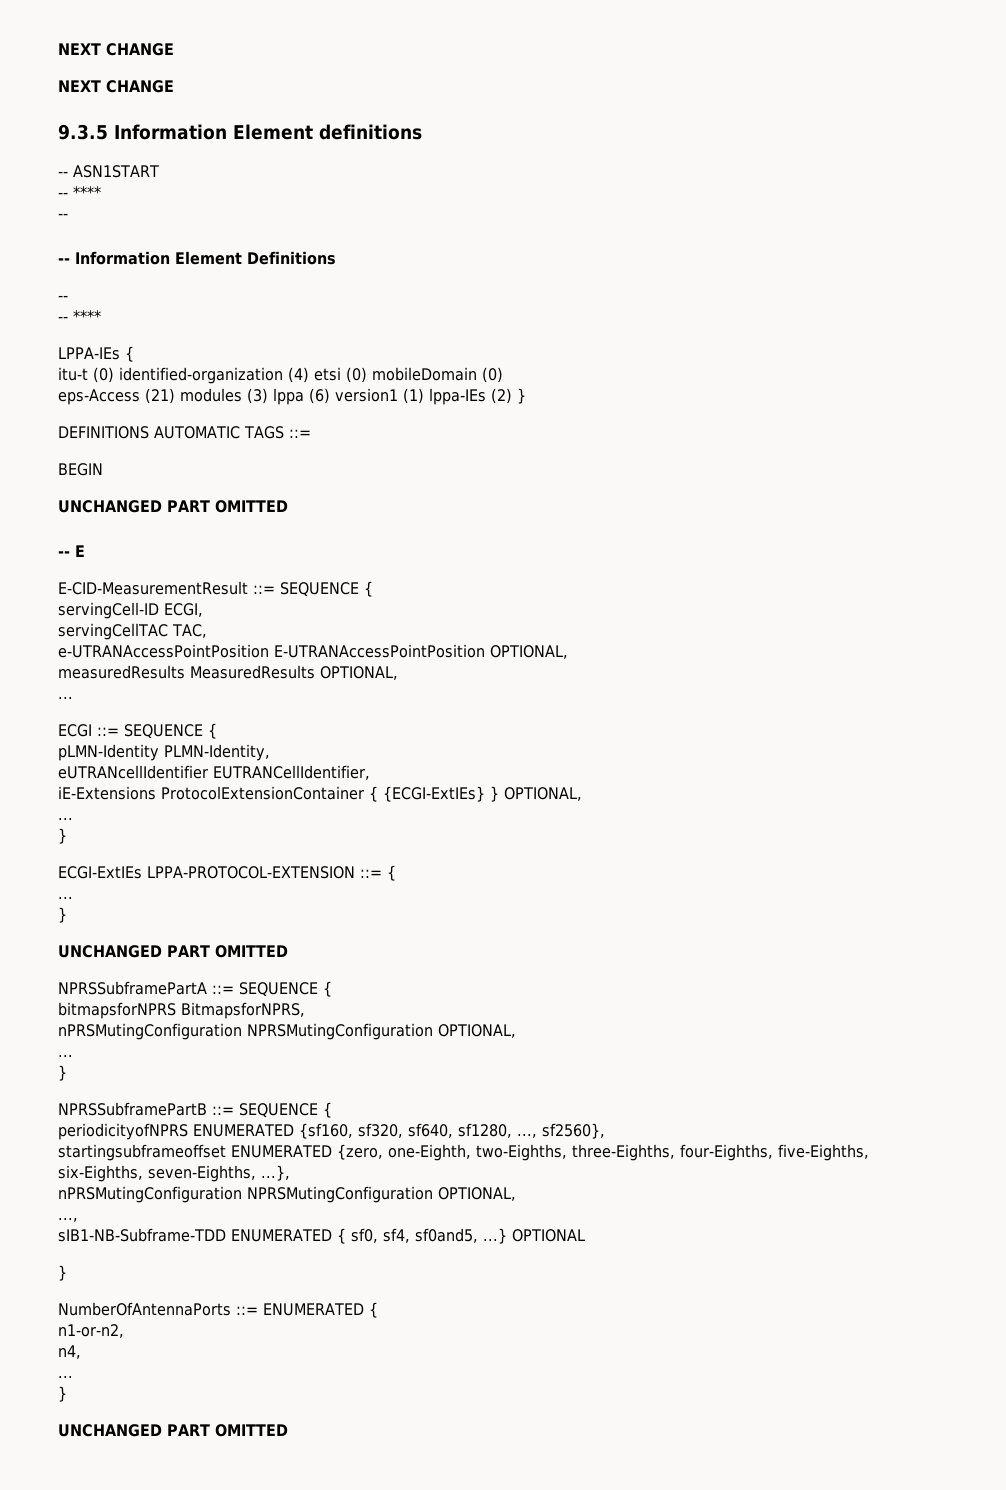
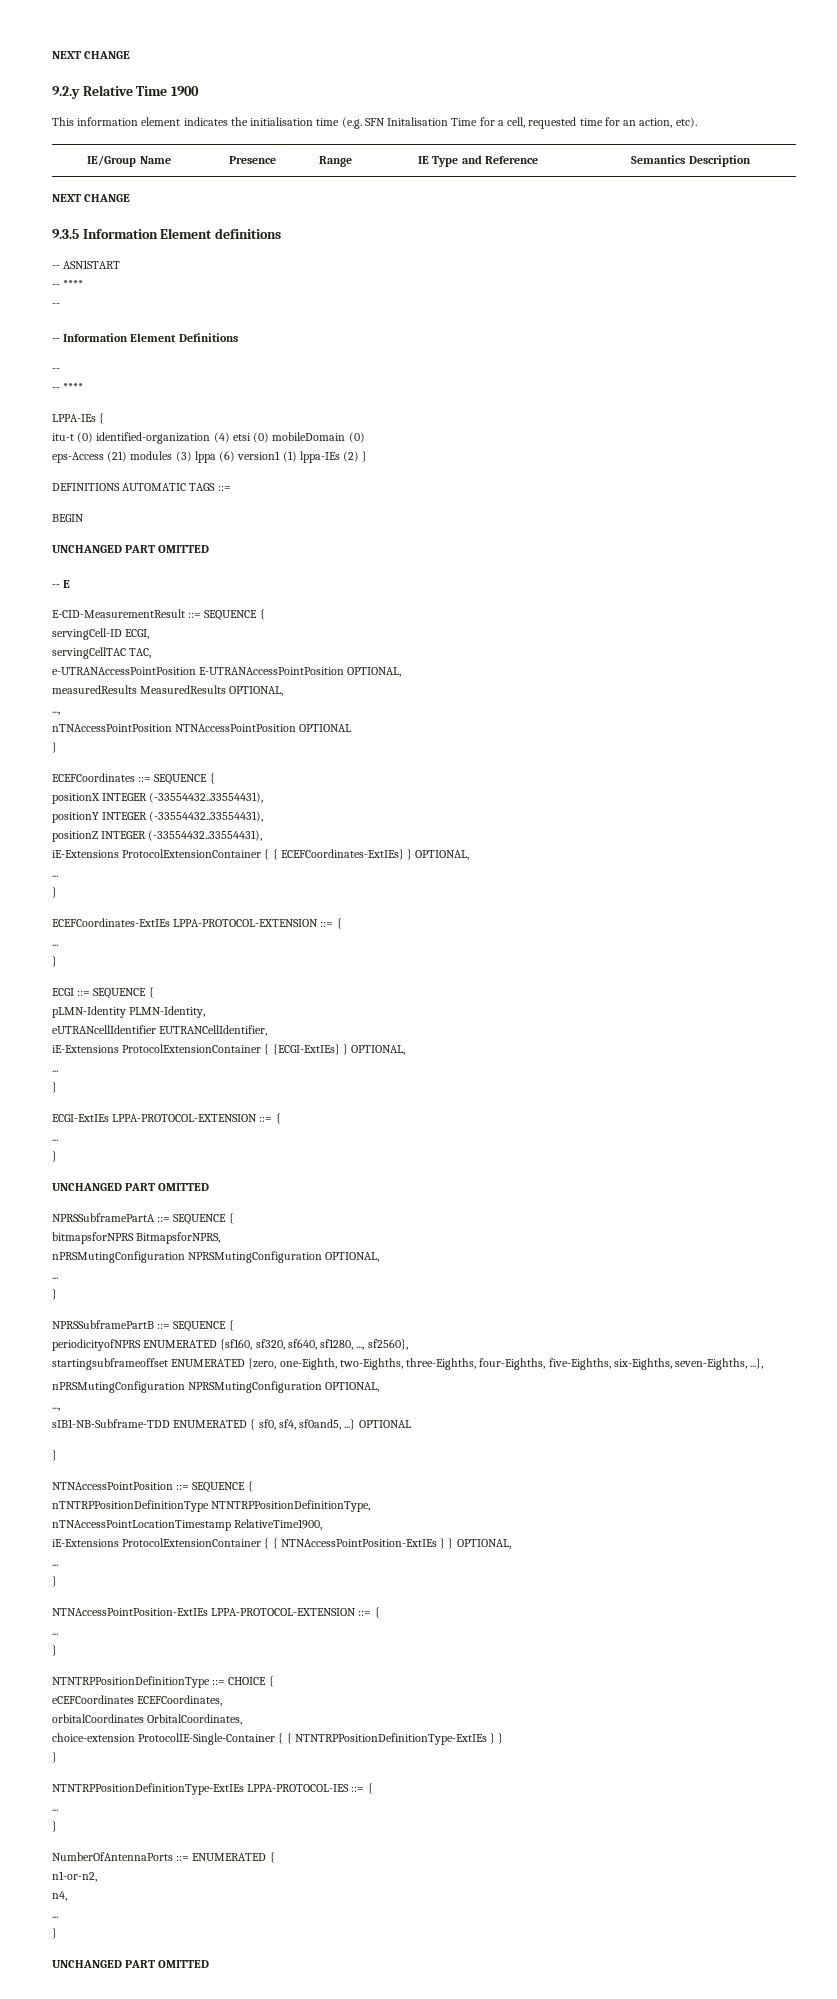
[58,43,174,56] NEXT CHANGE -> [52,51,131,59] [52,85,199,99] [52,117,697,129] [87,155,171,167] [229,156,276,164] [318,156,352,167] [418,155,538,167] [631,155,751,167] NEXT CHANGE // 9.2.y Relative Time 1900 // This information element indicates the initialisation time (e.g. SFN Initalisation Time for a cell, requested time for an action, etc). // IE/Group Name | Presence | Range | IE Type and Reference | Semantics Description
[58,697,73,699] ... -> [52,711,60,715] [52,724,352,732] [52,742,57,753] [52,773,215,785] [52,792,264,804] [52,811,264,823] [52,830,263,842] [52,849,470,860] [52,875,58,877] [52,887,57,898] [52,918,342,929] [52,944,58,946] [52,956,57,967] ..., // nTNAccessPointPosition NTNAccessPointPosition OPTIONAL // } // ECEFCoordinates ::= SEQUENCE { // positionX INTEGER (-33554432..33554431), // positionY INTEGER (-33554432..33554431), // positionZ INTEGER (-33554432..33554431), // iE-Extensions ProtocolExtensionContainer { { ECEFCoordinates-ExtIEs} } OPTIONAL, // ... // } // ECEFCoordinates-ExtIEs LPPA-PROTOCOL-EXTENSION ::= { // ... // }
(67, 1273) none -> [52,1481,253,1493] [52,1500,371,1512] [52,1519,323,1531] [52,1538,511,1549] [52,1564,58,1566] [52,1576,57,1587] [52,1607,380,1618] [52,1633,58,1635] [52,1645,57,1656] [52,1676,274,1688] [52,1695,223,1706] [52,1714,243,1725] [52,1733,504,1745] [52,1752,57,1763] [52,1783,373,1795] [52,1809,58,1811] [52,1821,57,1832] // NTNAccessPointPosition ::= SEQUENCE { // nTNTRPPositionDefinitionType NTNTRPPositionDefinitionType, // nTNAccessPointLocationTimestamp RelativeTime1900, // iE-Extensions ProtocolExtensionContainer { { NTNAccessPointPosition-ExtIEs } } OPTIONAL, // ... // } // NTNAccessPointPosition-ExtIEs LPPA-PROTOCOL-EXTENSION ::= { // ... // } // NTNTRPPositionDefinitionType ::= CHOICE { // eCEFCoordinates ECEFCoordinates, // orbitalCoordinates OrbitalCoordinates, // choice-extension ProtocolIE-Single-Container { { NTNTRPPositionDefinitionType-ExtIEs } } // } // NTNTRPPositionDefinitionType-ExtIEs LPPA-PROTOCOL-IES ::= { // ... // }

